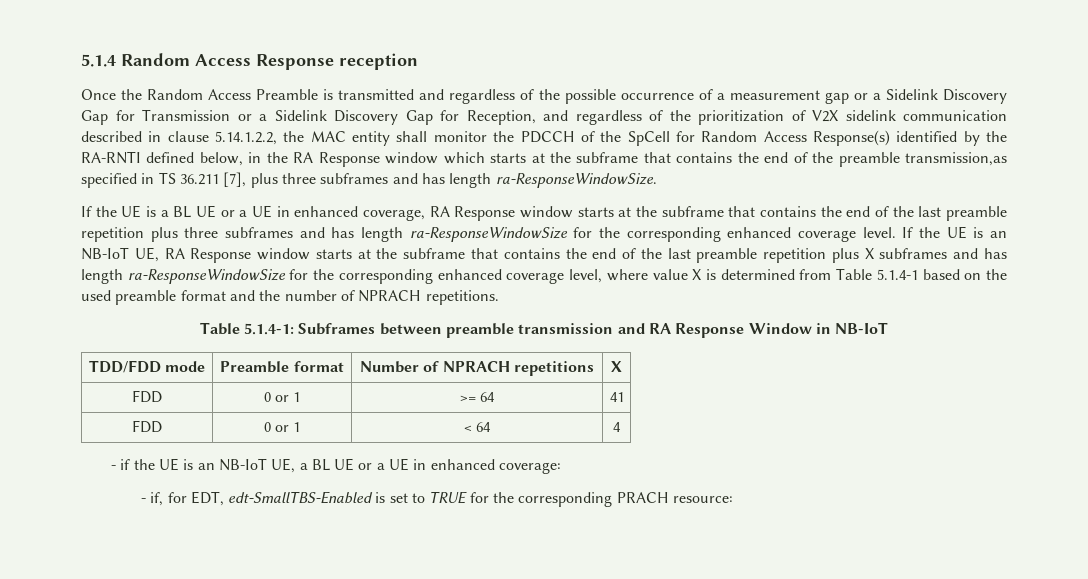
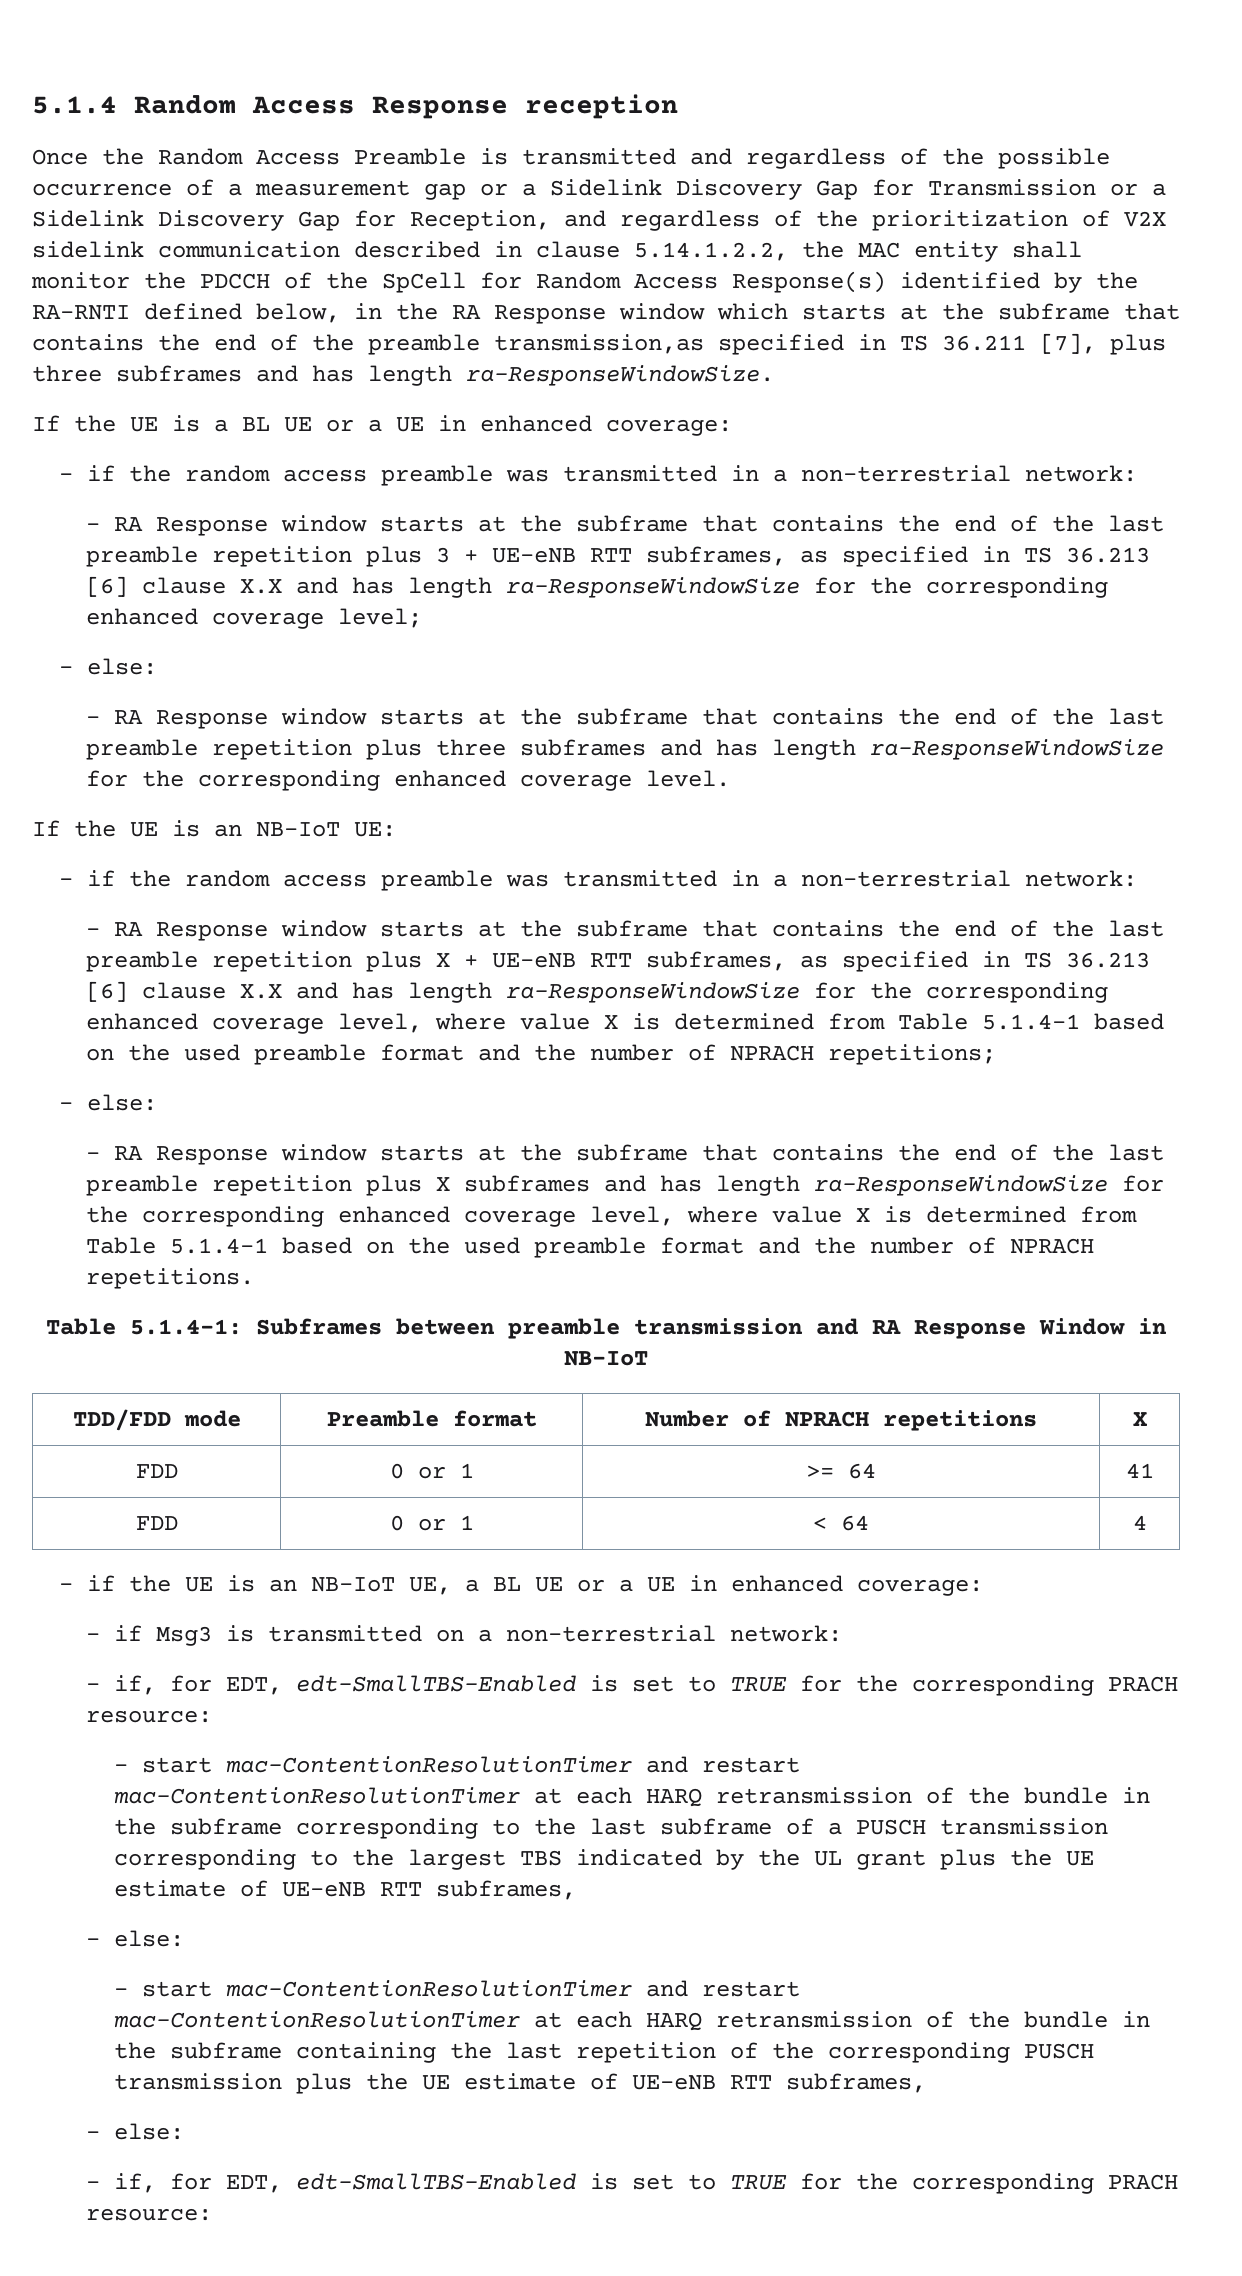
[363,209,425,221] coverage, -> [606,419,732,436] [59,465,1138,486] [86,515,1165,536] [86,546,1151,567] [86,576,1109,598] [86,608,423,629] [59,658,158,675] [86,716,101,724] coverage: // - if the random access preamble was transmitted in a non-terrestrial network: // - RA Response window starts at the subframe that contains the end of the last preamble repetition plus 3 + UE-eNB RTT subframes, as specified in TS 36.213 [6] clause X.X and has length ra-ResponseWindowSize for the corresponding enhanced coverage level; // - else: // -
(896, 232) none -> (731, 778) //
[134,247,159,262] UE, -> [354,822,396,837] [59,870,1138,891] [86,920,1165,941] [86,951,1151,972] [86,981,1109,1003] [86,1013,1165,1034] [86,1044,997,1065] [59,1094,158,1111] [86,1152,101,1160] UE: // - if the random access preamble was transmitted in a non-terrestrial network: // - RA Response window starts at the subframe that contains the end of the last preamble repetition plus X + UE-eNB RTT subframes, as specified in TS 36.213 [6] clause X.X and has length ra-ResponseWindowSize for the corresponding enhanced coverage level, where value X is determined from Table 5.1.4-1 based on the used preamble format and the number of NPRACH repetitions; // - else: // -
(562, 468) none -> [86,1625,843,1646] // - if Msg3 is transmitted on a non-terrestrial network:
(734, 499) none -> [113,1756,800,1773] [113,1787,1150,1807] [113,1818,1108,1839] [113,1849,1094,1870] [113,1880,576,1900] [86,1930,185,1947] [113,1980,800,1997] [113,2011,1150,2031] [113,2042,1094,2063] [113,2073,926,2094] [86,2123,185,2140] [86,2173,1179,2194] [86,2208,213,2221] // - start mac-ContentionResolutionTimer and restart mac-ContentionResolutionTimer at each HARQ retransmission of the bundle in the subframe corresponding to the last subframe of a PUSCH transmission corresponding to the largest TBS indicated by the UL grant plus the UE estimate of UE-eNB RTT subframes, // - else: // - start mac-ContentionResolutionTimer and restart mac-ContentionResolutionTimer at each HARQ retransmission of the bundle in the subframe containing the last repetition of the corresponding PUSCH transmission plus the UE estimate of UE-eNB RTT subframes, // - else: // - if, for EDT, edt-SmallTBS-Enabled is set to TRUE for the corresponding PRACH resource:

